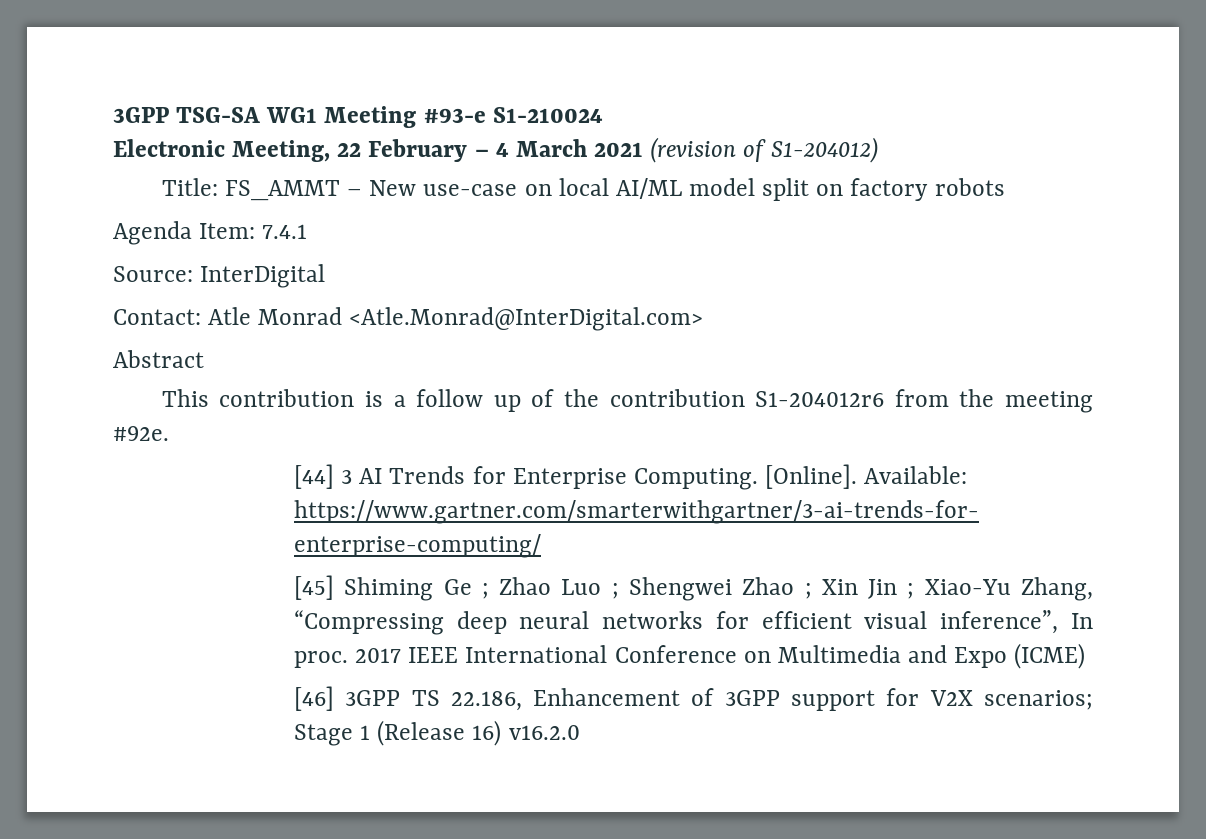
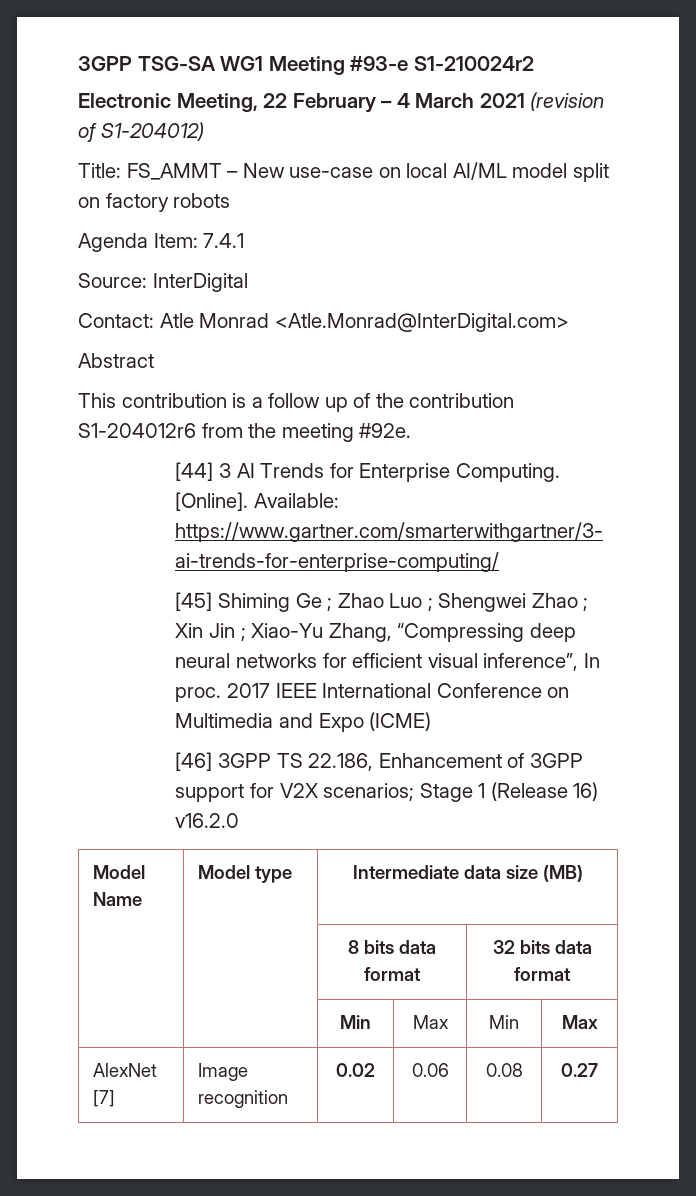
[492,107,603,123] S1-210024 -> [413,56,534,71] S1-210024r2
(580, 732) none -> [93,865,146,879] [93,892,143,906] [198,865,293,883] [352,865,583,882] [348,940,436,954] [364,967,421,981] [492,940,592,954] [514,967,571,981] [340,1015,371,1029] [412,1015,449,1029] [489,1015,519,1029] [561,1015,598,1029] [93,1063,158,1077] [93,1090,116,1107] [198,1063,249,1081] [198,1090,289,1108] [336,1063,375,1077] [411,1063,449,1077] [485,1063,523,1077] [561,1063,598,1077] // Model Name | Model type | Intermediate data size (MB) // | | 8 bits data format | 32 bits data format // | | Min | Max | Min | Max // AlexNet [7] | Image recognition | 0.02 | 0.06 | 0.08 | 0.27

